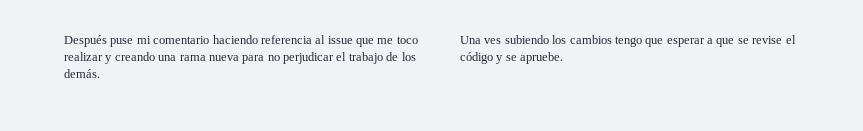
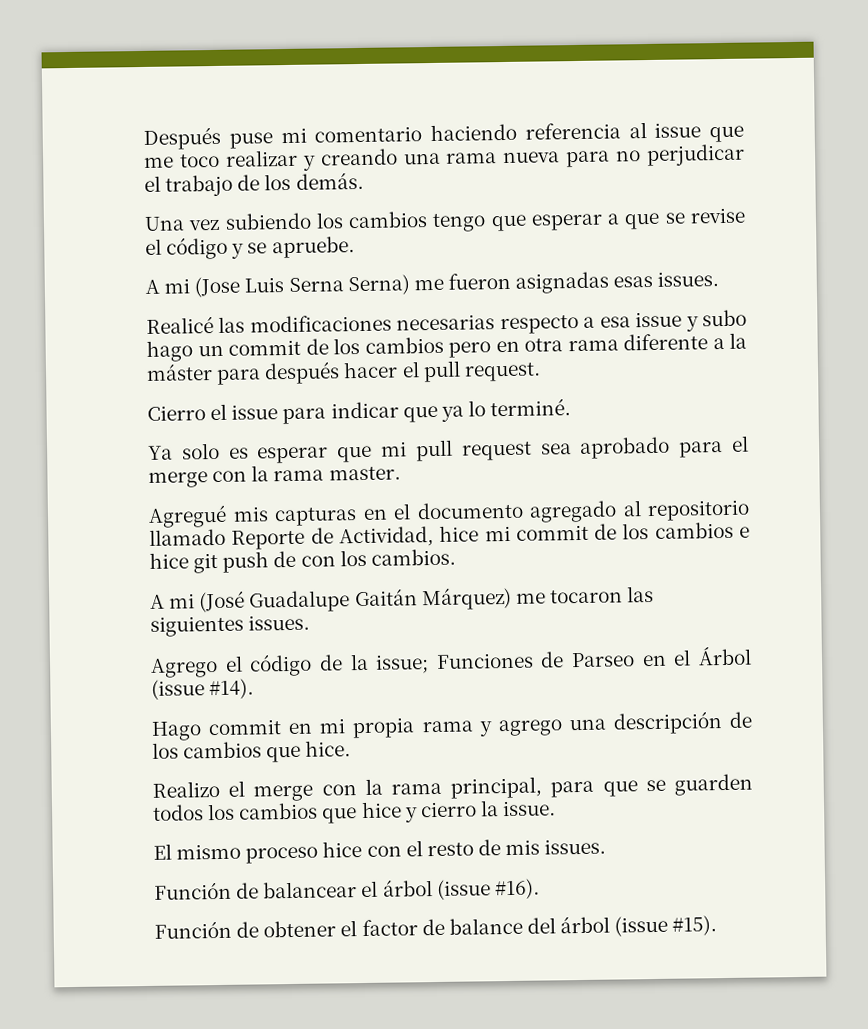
[484,38,502,44] ves -> [188,218,221,231] vez
(564, 58) none -> [145,271,720,298] [146,309,748,335] [146,332,747,362] [146,360,541,385] [147,398,572,425] [148,435,749,464] [148,465,401,488] [148,499,750,528] [149,521,750,550] [149,548,456,574] [150,585,655,613] [150,614,311,637] [150,646,752,678] [151,678,255,700] [151,711,753,741] [152,740,352,763] [152,773,753,802] [152,800,557,824] [153,838,607,864] [154,878,540,901] [154,915,718,939] // A mi (Jose Luis Serna Serna) me fueron asignadas esas issues. // Realicé las modificaciones necesarias respecto a esa issue y subo hago un commit de los cambios pero en otra rama diferente a la máster para después hacer el pull request. // Cierro el issue para indicar que ya lo terminé. // Ya solo es esperar que mi pull request sea aprobado para el merge con la rama master. // Agregué mis capturas en el documento agregado al repositorio llamado Reporte de Actividad, hice mi commit de los cambios e hice git push de con los cambios. // A mi (José Guadalupe Gaitán Márquez) me tocaron las siguientes issues. // Agrego el código de la issue; Funciones de Parseo en el Árbol (issue #14). // Hago commit en mi propia rama y agrego una descripción de los cambios que hice. // Realizo el merge con la rama principal, para que se guarden todos los cambios que hice y cierro la issue. // El mismo proceso hice con el resto de mis issues. // Función de balancear el árbol (issue #16). // Función de obtener el factor de balance del árbol (issue #15).

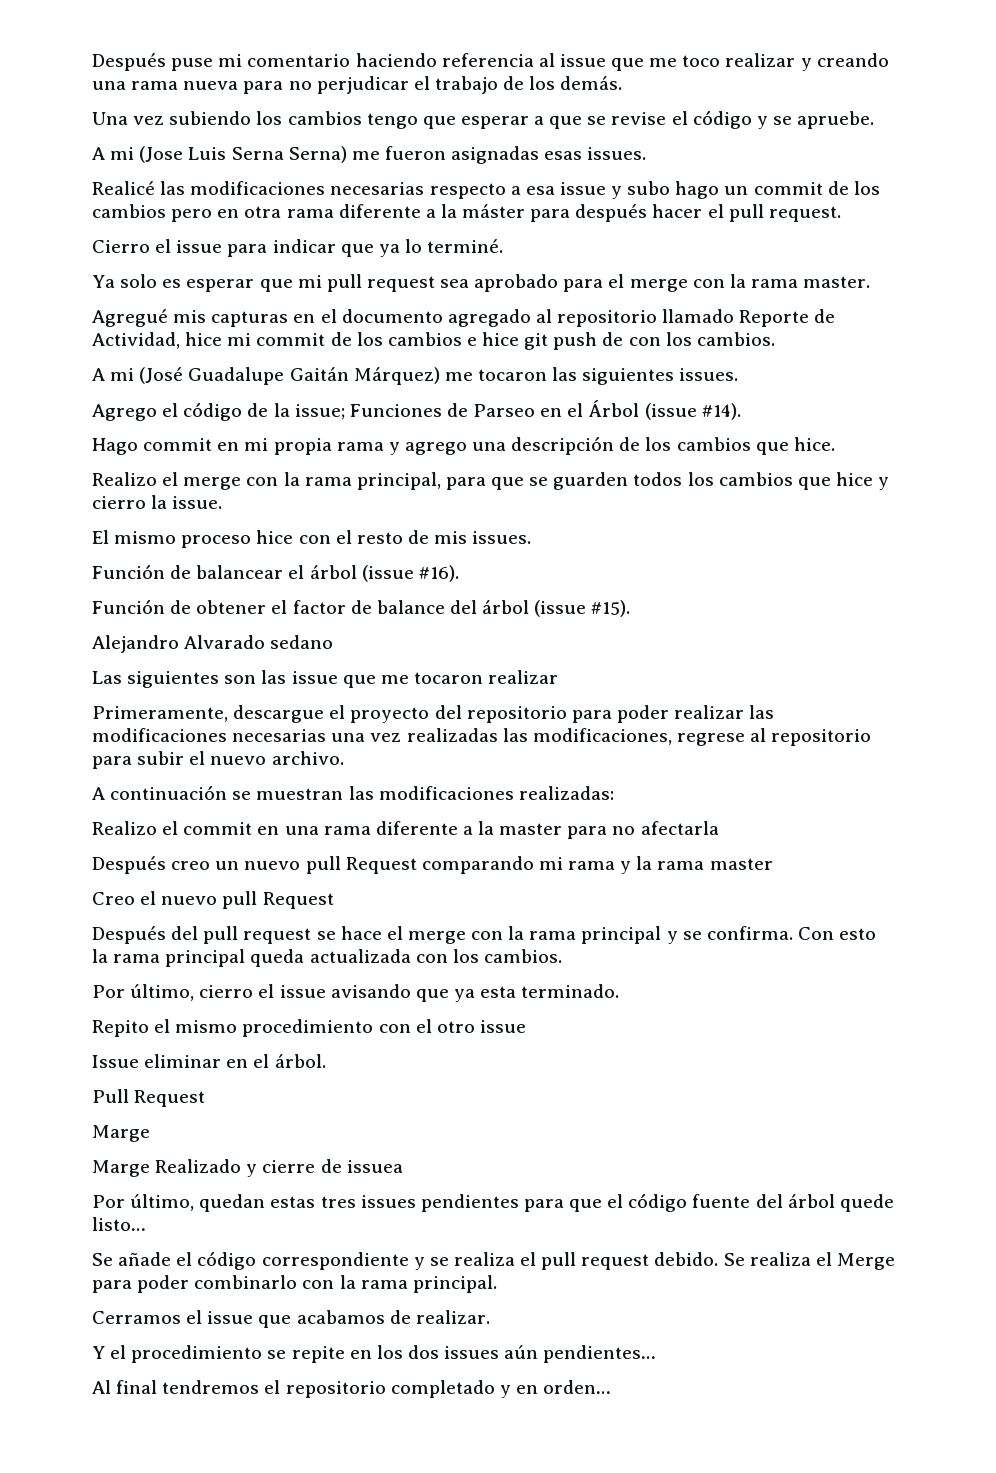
(718, 925) none -> [92,635,334,653] [92,670,559,688] [92,705,775,723] [92,728,872,746] [92,751,344,769] [92,785,614,800] [92,821,719,839] [92,856,773,874] [92,891,334,909] [92,926,877,944] [92,949,562,967] [92,984,620,1002] [92,1019,526,1037] [92,1054,326,1068] [92,1089,206,1107] [92,1125,150,1142] [92,1159,403,1177] [92,1193,894,1212] [92,1217,146,1231] [92,1251,895,1270] [92,1275,497,1293] [92,1310,490,1328] [92,1345,657,1363] [92,1380,612,1398] // Alejandro Alvarado sedano // Las siguientes son las issue que me tocaron realizar // Primeramente, descargue el proyecto del repositorio para poder realizar las modificaciones necesarias una vez realizadas las modificaciones, regrese al repositorio para subir el nuevo archivo. // A continuación se muestran las modificaciones realizadas: // Realizo el commit en una rama diferente a la master para no afectarla // Después creo un nuevo pull Request comparando mi rama y la rama master // Creo el nuevo pull Request // Después del pull request se hace el merge con la rama principal y se confirma. Con esto la rama principal queda actualizada con los cambios. // Por último, cierro el issue avisando que ya esta terminado. // Repito el mismo procedimiento con el otro issue // Issue eliminar en el árbol. // Pull Request // Marge // Marge Realizado y cierre de issuea // Por último, quedan estas tres issues pendientes para que el código fuente del árbol quede listo… // Se añade el código correspondiente y se realiza el pull request debido. Se realiza el Merge para poder combinarlo con la rama principal. // Cerramos el issue que acabamos de realizar. // Y el procedimiento se repite en los dos issues aún pendientes… // Al final tendremos el repositorio completado y en orden…

